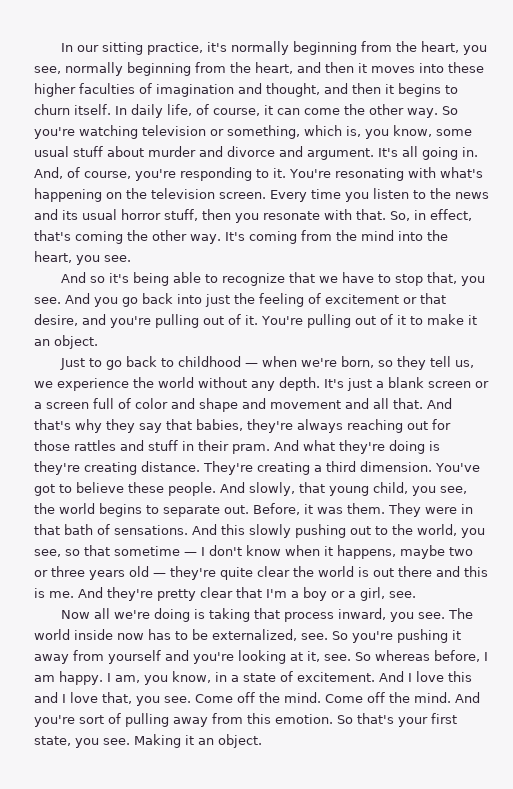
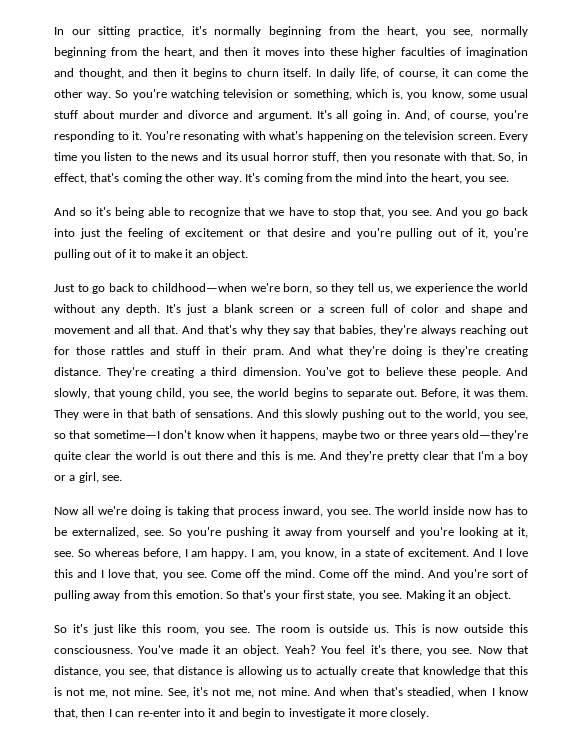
[34,314,78,326] desire, -> [293,228,326,237] desire
[245,315,303,325] it. You're -> [478,228,529,239] it, you're
[178,356,298,367] childhood — when -> [152,283,247,292] childhood—when
[114,546,205,556] sometime — I -> [93,430,160,439] sometime—I
[129,566,216,580] old — they're -> [461,430,528,441] old—they're
(262, 741) none -> [54,624,528,635] [54,645,529,656] [54,666,528,677] [54,687,530,698] [54,708,429,719] // So it's just like this room, you see. The room is outside us. This is now outside this consciousness. You've made it an object. Yeah? You feel it's there, you see. Now that distance, you see, that distance is allowing us to actually create that knowledge that this is not me, not mine. See, it's not me, not mine. And when that's steadied, when I know that, then I can re-enter into it and begin to investigate it more closely.

